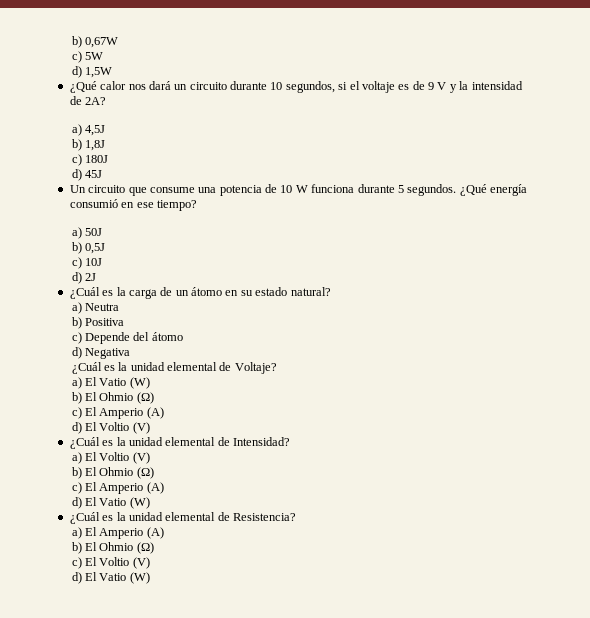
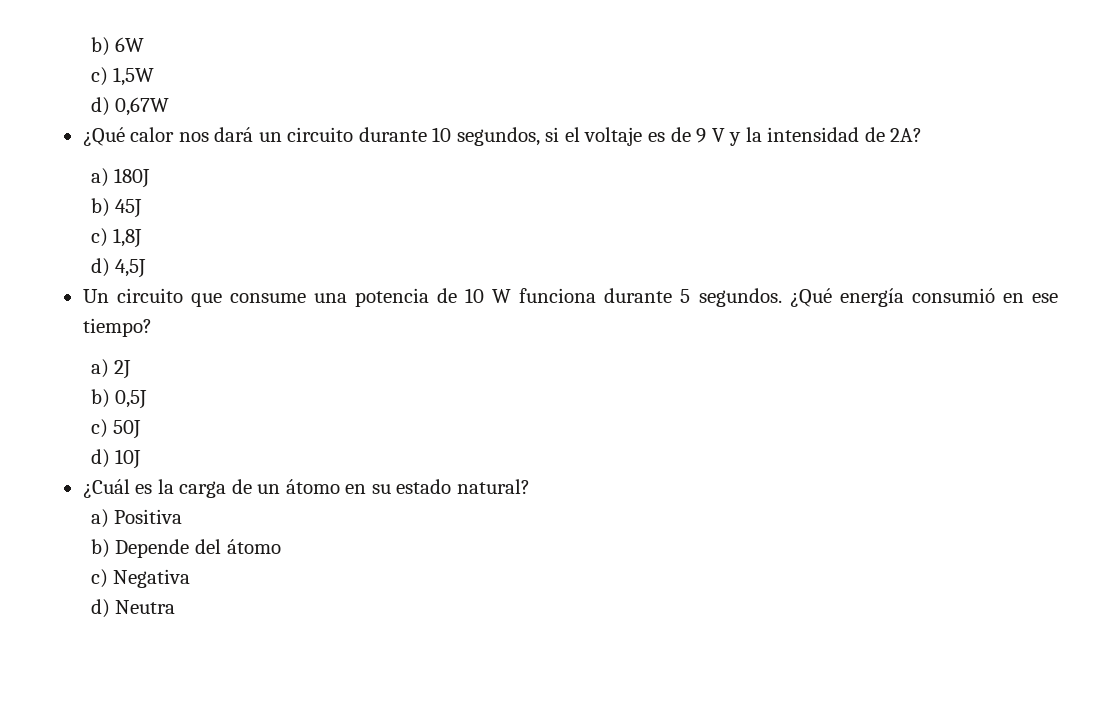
[71,36,118,48] [71,51,103,63] [71,66,112,78] b) 0,67W // c) 5W // d) 1,5W -> [90,37,145,56] [90,67,155,86] [90,97,170,116] b) 6W // c) 1,5W // d) 0,67W
[84,125,105,136] [71,139,82,151] 4,5J // b) -> [114,168,151,188] [90,198,143,218] [90,228,108,247] 180J // b) 45J // c)
[71,154,108,166] [71,169,102,181] // c) 180J // d) 45J -> [90,258,147,278] // d) 4,5J
[84,228,102,236] 50J -> [114,360,132,379] 2J
[84,258,102,266] [71,272,96,284] 10J // d) 2J -> [113,420,142,439] [90,449,142,469] 50J // d) 10J
[84,303,119,311] [71,317,124,329] [71,332,82,344] Neutra // b) Positiva // c) -> [114,509,183,524] [90,539,110,558] Positiva // b)
[71,347,82,359] d) -> [90,569,108,588] c)
[71,362,277,374] [71,377,150,389] [71,392,154,404] [71,407,164,419] [71,422,150,434] [69,437,290,449] [71,452,150,464] [71,467,154,479] [71,482,164,494] [71,497,150,509] [69,512,296,524] [71,527,164,539] [71,542,154,554] [71,557,150,569] [71,572,150,584] ¿Cuál es la unidad elemental de Voltaje? // a) El Vatio (W) // b) El Ohmio (Ω) // c) El Amperio (A) // d) El Voltio (V) // ¿Cuál es la unidad elemental de Intensidad? // a) El Voltio (V) // b) El Ohmio (Ω) // c) El Amperio (A) // d) El Vatio (W) // ¿Cuál es la unidad elemental de Resistencia? // a) El Amperio (A) // b) El Ohmio (Ω) // c) El Voltio (V) // d) El Vatio (W) -> [90,599,176,618] d) Neutra

